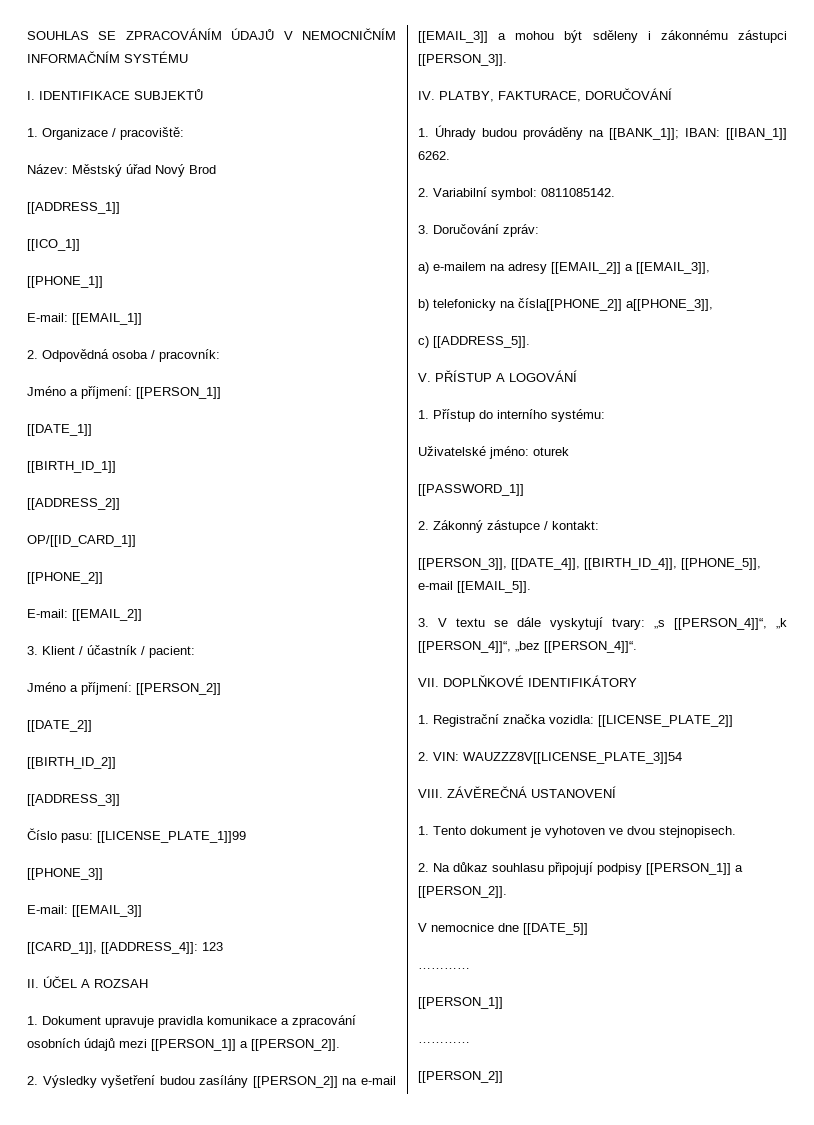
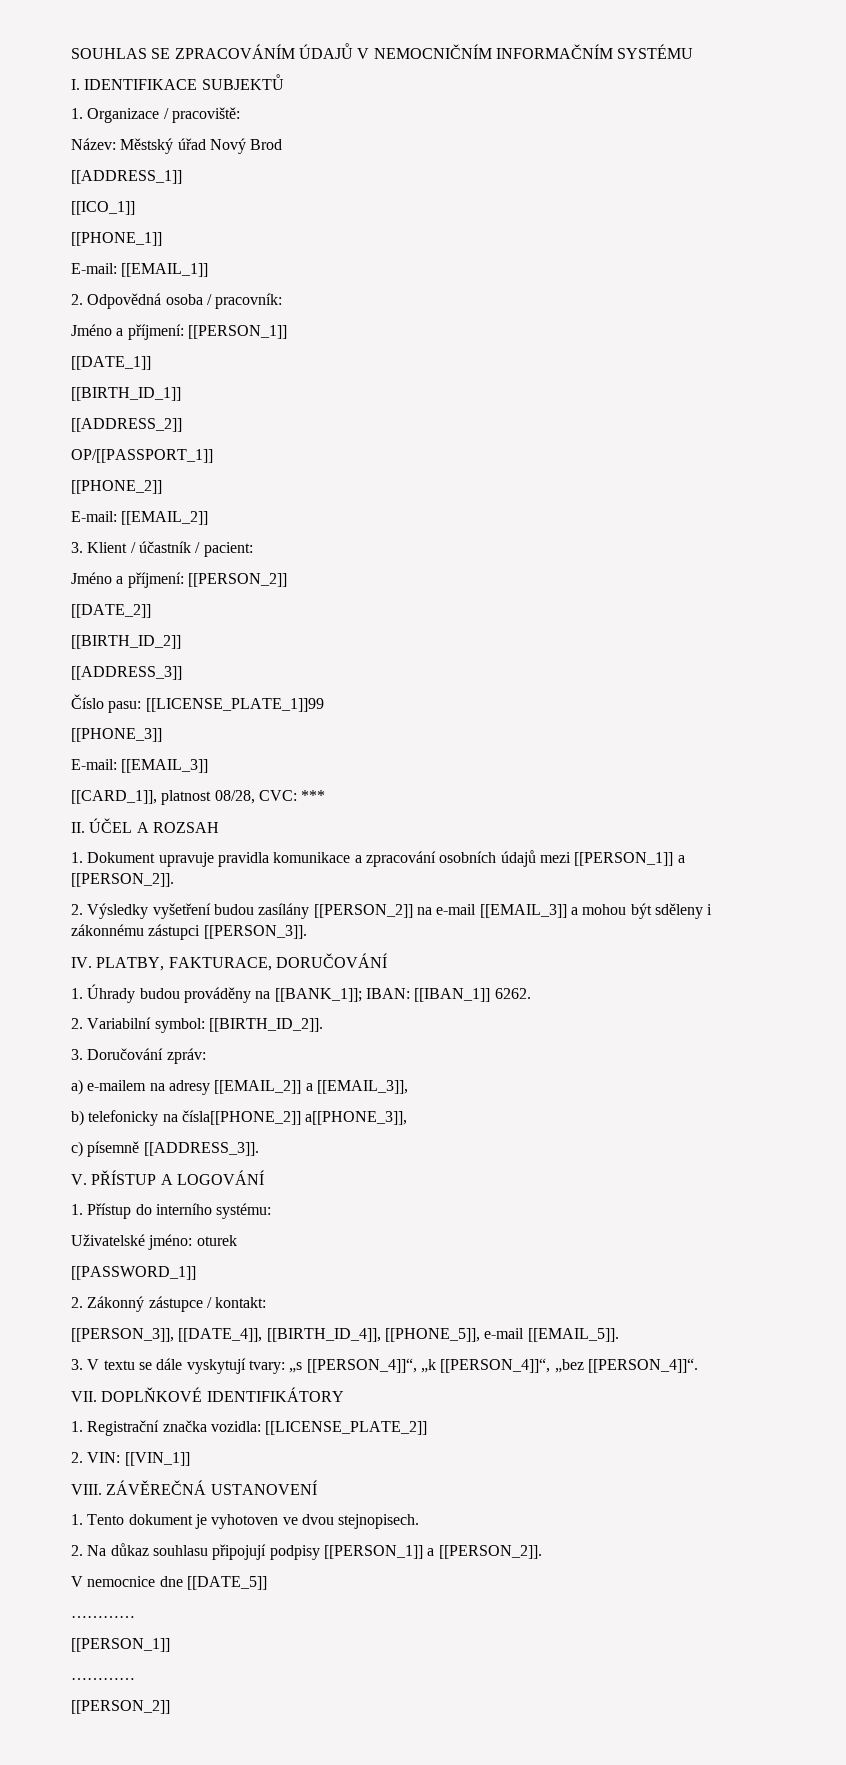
[27,535,136,547] OP/[[ID_CARD_1]] -> [71,449,213,463] OP/[[PASSPORT_1]]
[101,942,223,954] [[ADDRESS_4]]: 123 -> [161,790,326,805] platnost 08/28, CVC: ***
[541,188,615,197] 0811085142. -> [208,1018,323,1032] [[BIRTH_ID_2]].
[433,336,530,348] [[ADDRESS_5]]. -> [87,1141,259,1157] písemně [[ADDRESS_3]].
[463,752,682,764] WAUZZZ8V[[LICENSE_PLATE_3]]54 -> [124,1452,190,1466] [[VIN_1]]

